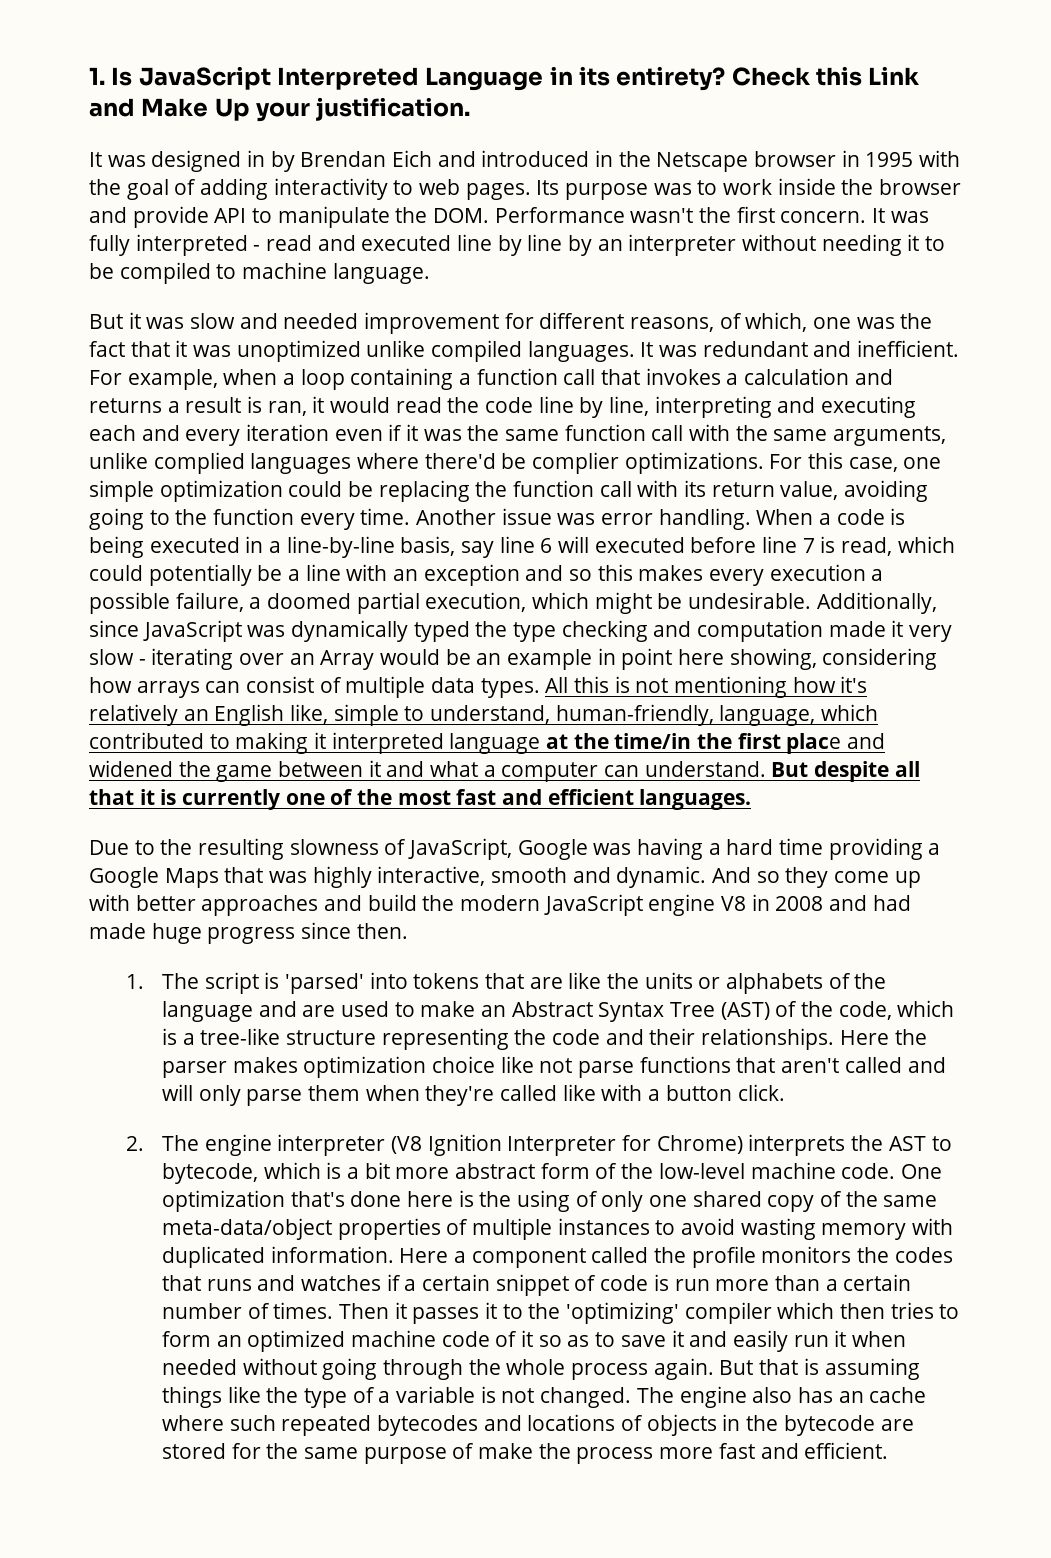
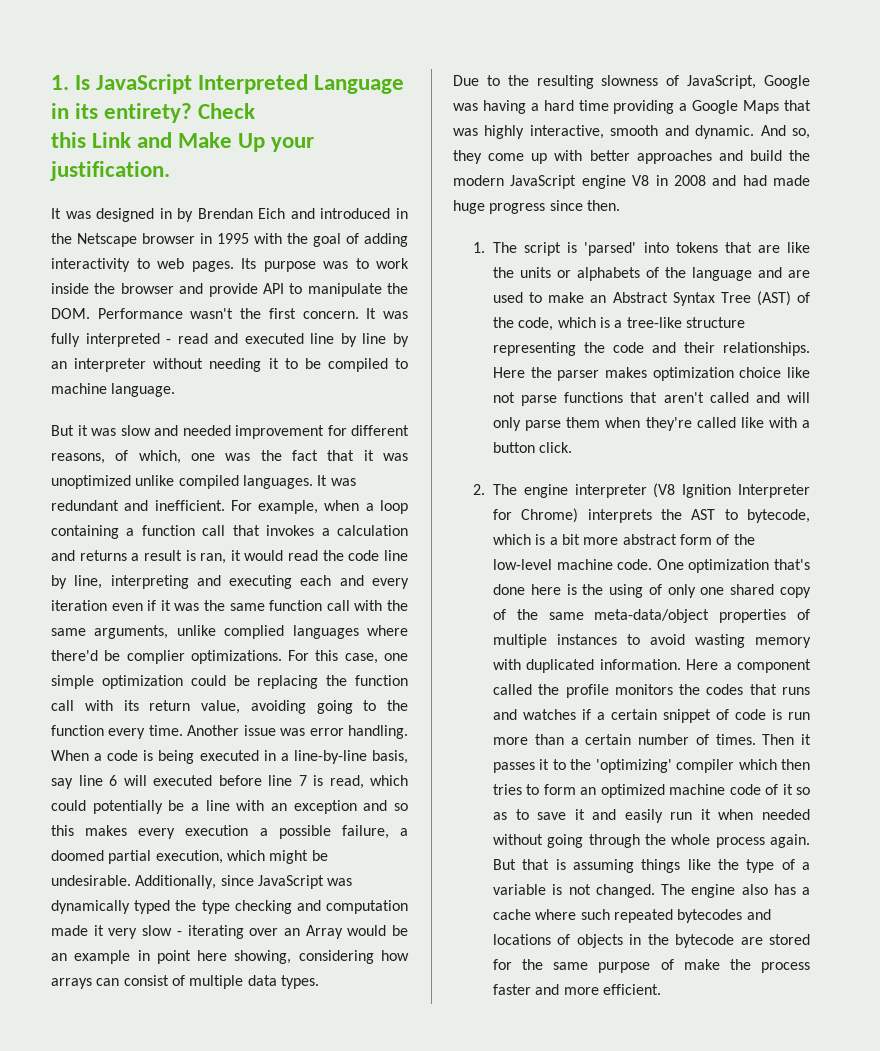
(810, 76) none -> (256, 111) //
[545,676,868,698] [89,704,879,726] [89,732,886,754] [89,760,920,782] [89,789,752,810] All this is not mentioning how it's relatively an English like, simple to understand, human-friendly, language, which contributed to making it interpreted language at the time/in the first place and widened the game between it and what a computer can understand. But despite all that it is currently one of the most fast and efficient languages. -> (319, 982) none
[756,871,780,883] so -> [792,128,810,139] so,
[838,1391,864,1403] an -> [802,887,810,895] a
[659,1443,799,1459] more fast and -> [493,984,599,995] faster and more

